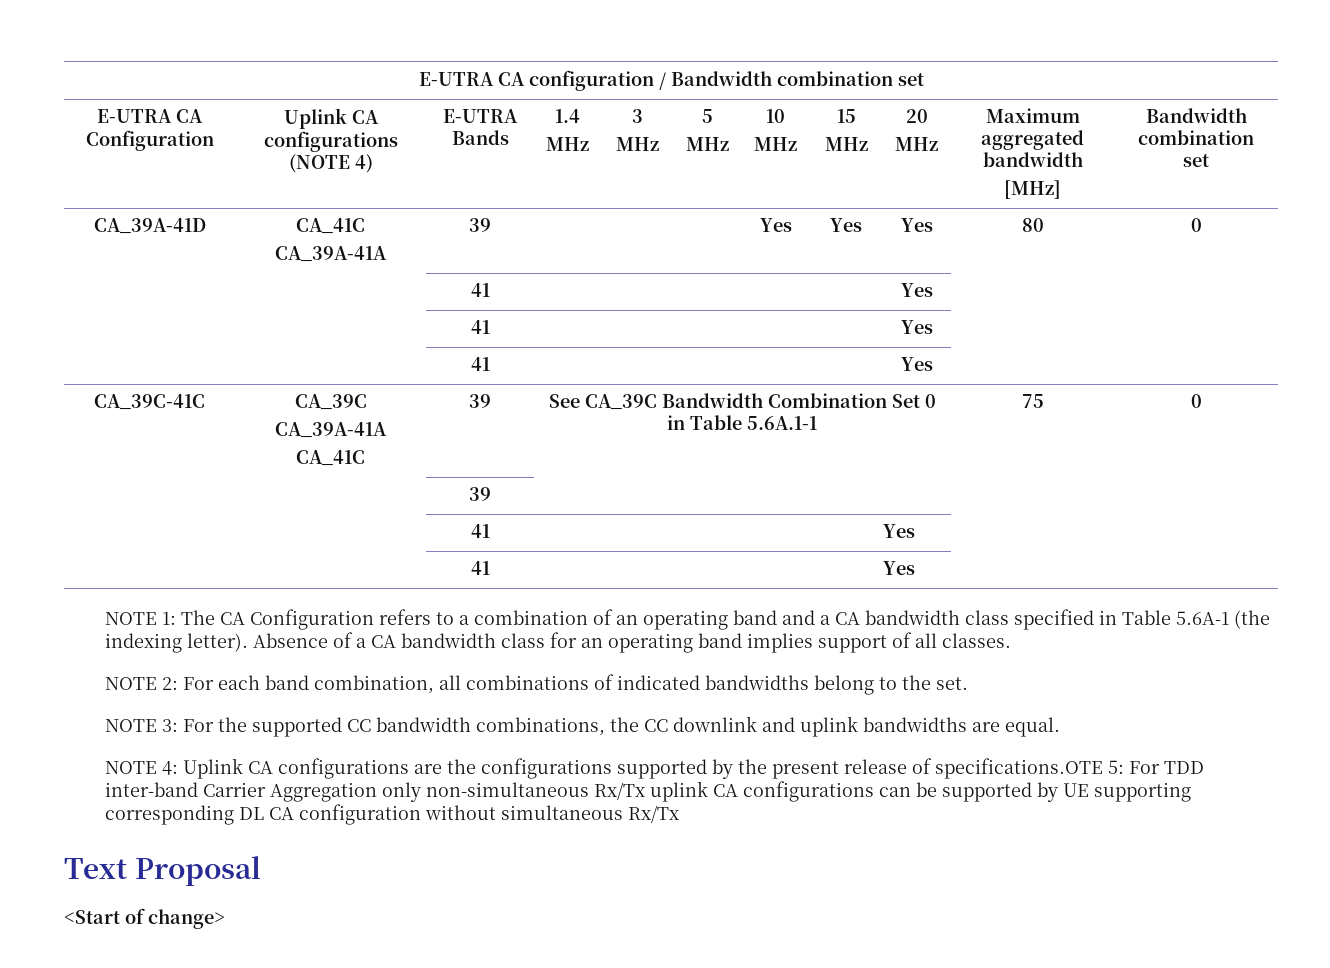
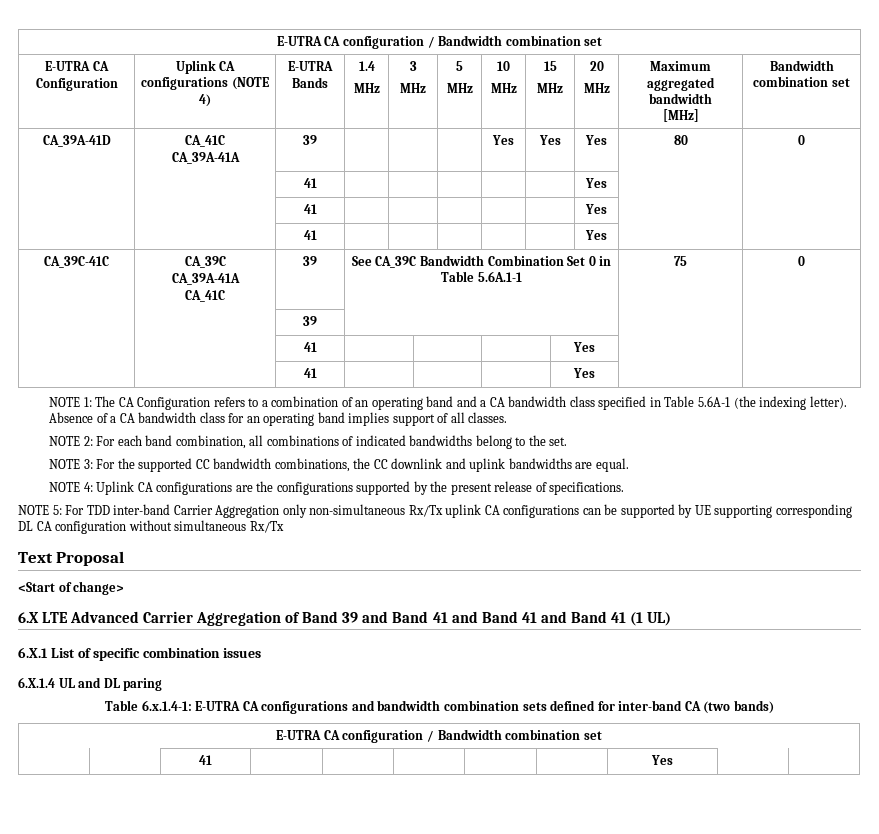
[934,758,1103,779] specifications.OTE -> [549,482,625,495] [18,505,49,515] specifications. // NOTE
(225, 919) none -> [18,611,671,626] [18,647,261,661] [18,677,163,691] [105,700,774,714] [276,729,602,743] [199,755,212,765] [651,755,673,765] // 6.X LTE Advanced Carrier Aggregation of Band 39 and Band 41 and Band 41 and Band 41 (1 UL) // 6.X.1 List of specific combination issues // 6.X.1.4 UL and DL paring // Table 6.x.1.4-1: E-UTRA CA configurations and bandwidth combination sets defined for inter-band CA (two bands) // E-UTRA CA configuration / Bandwidth combination set // | | 41 | | | | | | Yes | |

